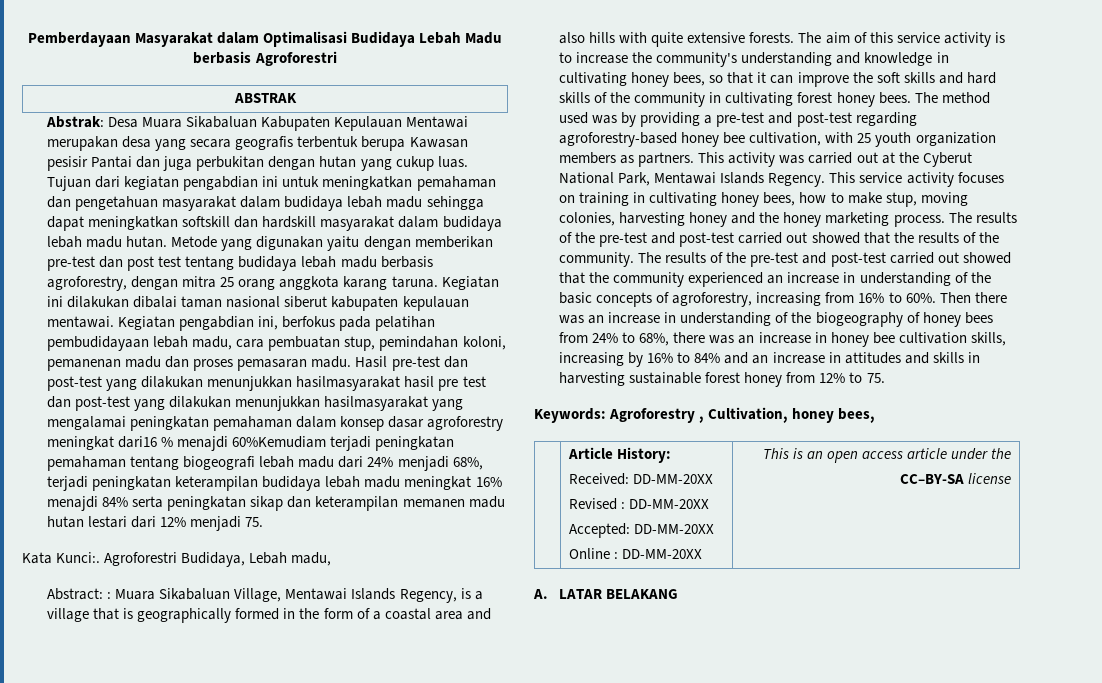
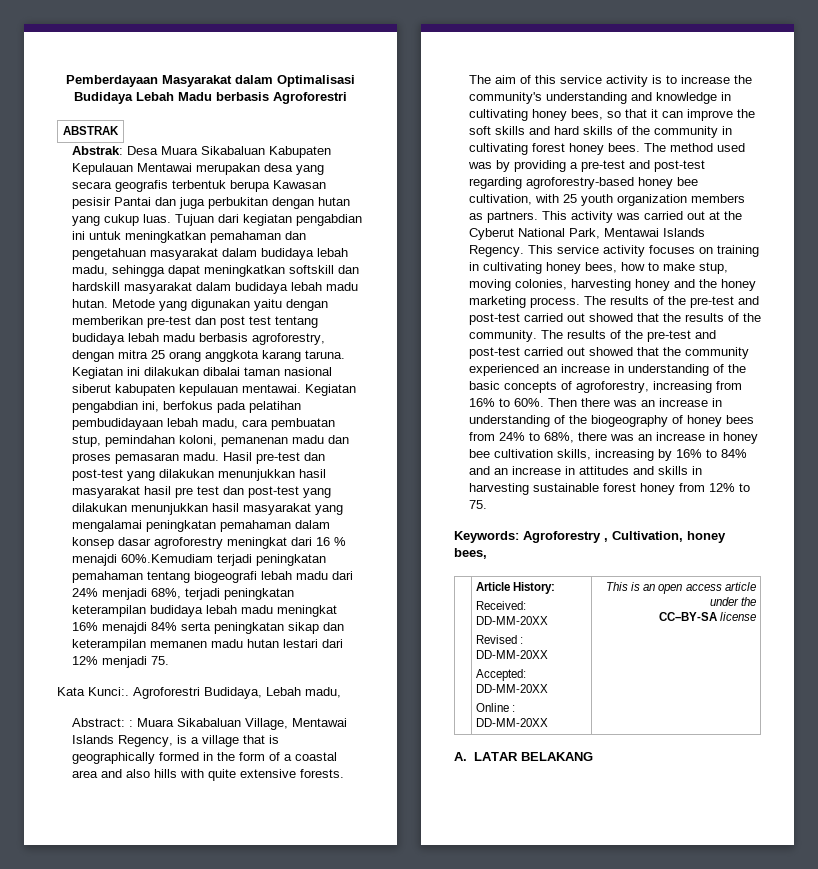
[386,196,423,208] madu -> [71,265,108,276] madu,
[296,376,401,391] hasilmasyarakat -> [298,469,326,478] [71,486,140,498] hasil masyarakat
[324,396,429,411] hasilmasyarakat -> [211,503,311,515] hasil masyarakat
[118,436,158,448] dari16 -> [290,537,330,546] dari 16
[232,436,327,448] 60%Kemudiam -> [120,554,213,563] 60%.Kemudiam

